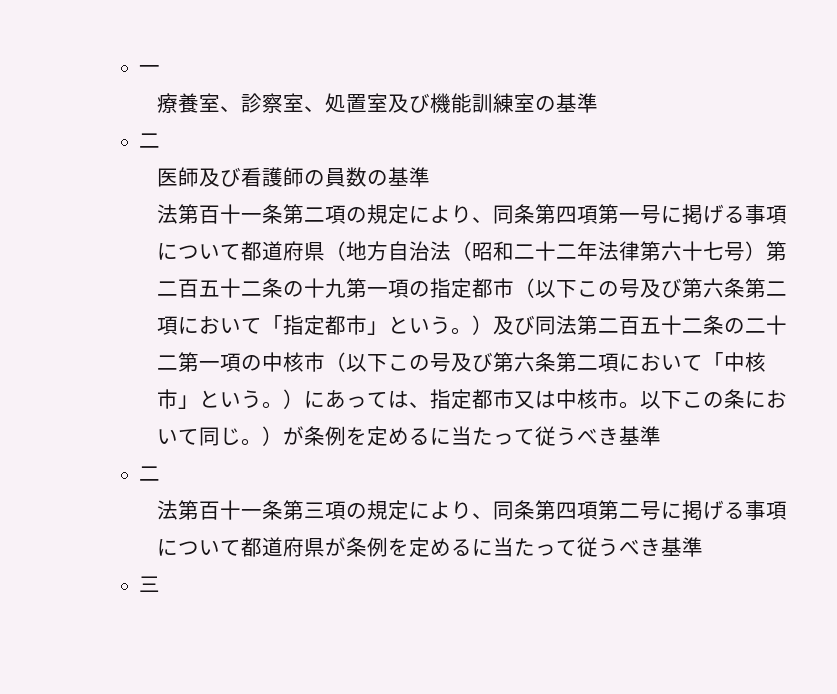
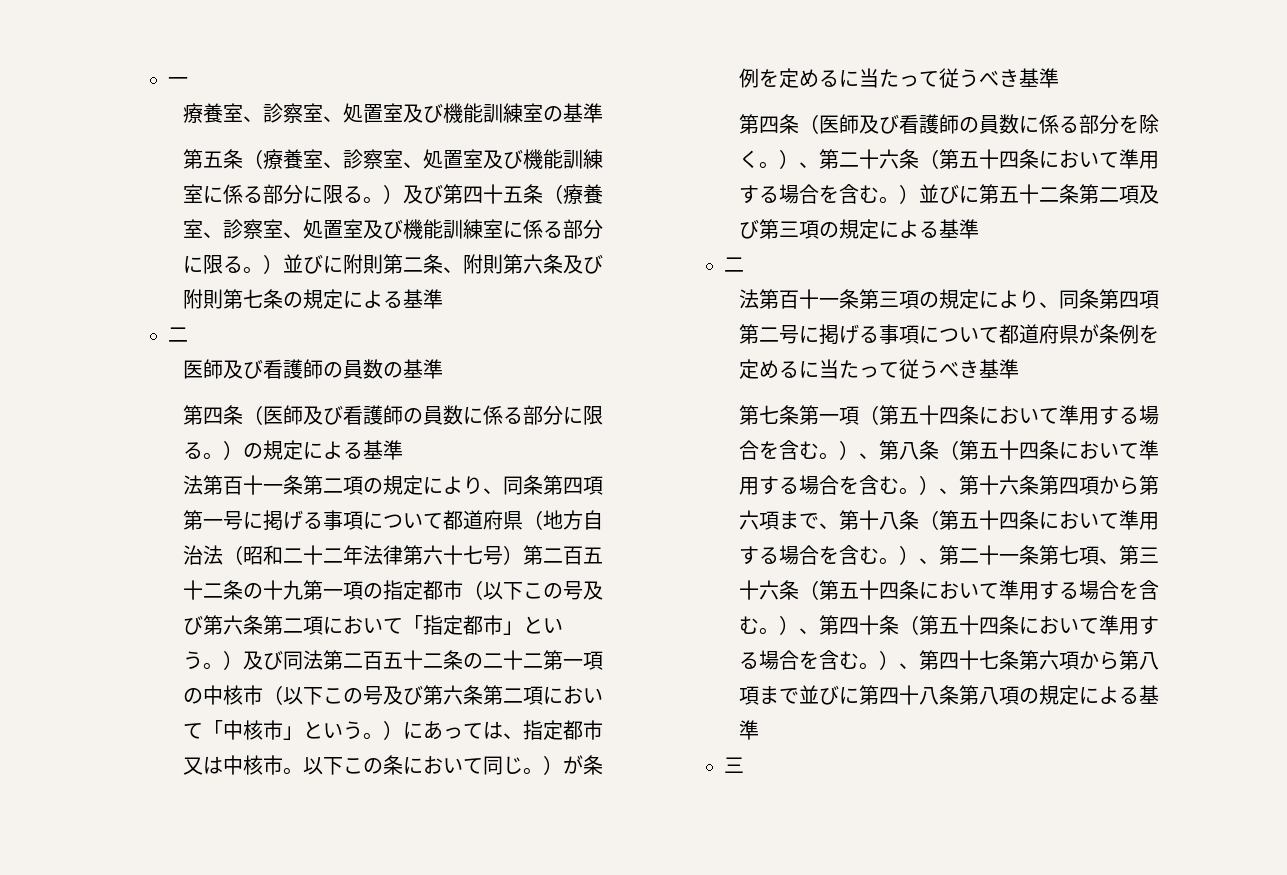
(599, 103) none -> [183,149,604,170] [183,184,604,204] [183,219,604,240] [183,254,604,274] [183,289,444,309] // 第五条（療養室、診察室、処置室及び機能訓練室に係る部分に限る。）及び第四十五条（療養室、診察室、処置室及び機能訓練室に係る部分に限る。）並びに附則第二条、附則第六条及び附則第七条の規定による基準
(431, 177) none -> [183,405,604,425] [183,440,404,460] // 第四条（医師及び看護師の員数に係る部分に限る。）の規定による基準
(662, 436) none -> [739,114,1160,134] [739,149,1160,169] [739,184,1160,204] [739,219,980,239] // 第四条（医師及び看護師の員数に係る部分を除く。）、第二十六条（第五十四条において準用する場合を含む。）並びに第五十二条第二項及び第三項の規定による基準
(704, 547) none -> [739,405,1160,425] [739,440,1160,460] [739,475,1160,495] [739,510,1160,530] [739,545,1160,565] [739,580,1160,600] [739,615,1160,635] [739,650,1160,670] [739,685,1160,705] [739,720,760,740] // 第七条第一項（第五十四条において準用する場合を含む。）、第八条（第五十四条において準用する場合を含む。）、第十六条第四項から第六項まで、第十八条（第五十四条において準用する場合を含む。）、第二十一条第七項、第三十六条（第五十四条において準用する場合を含む。）、第四十条（第五十四条において準用する場合を含む。）、第四十七条第六項から第八項まで並びに第四十八条第八項の規定による基準

